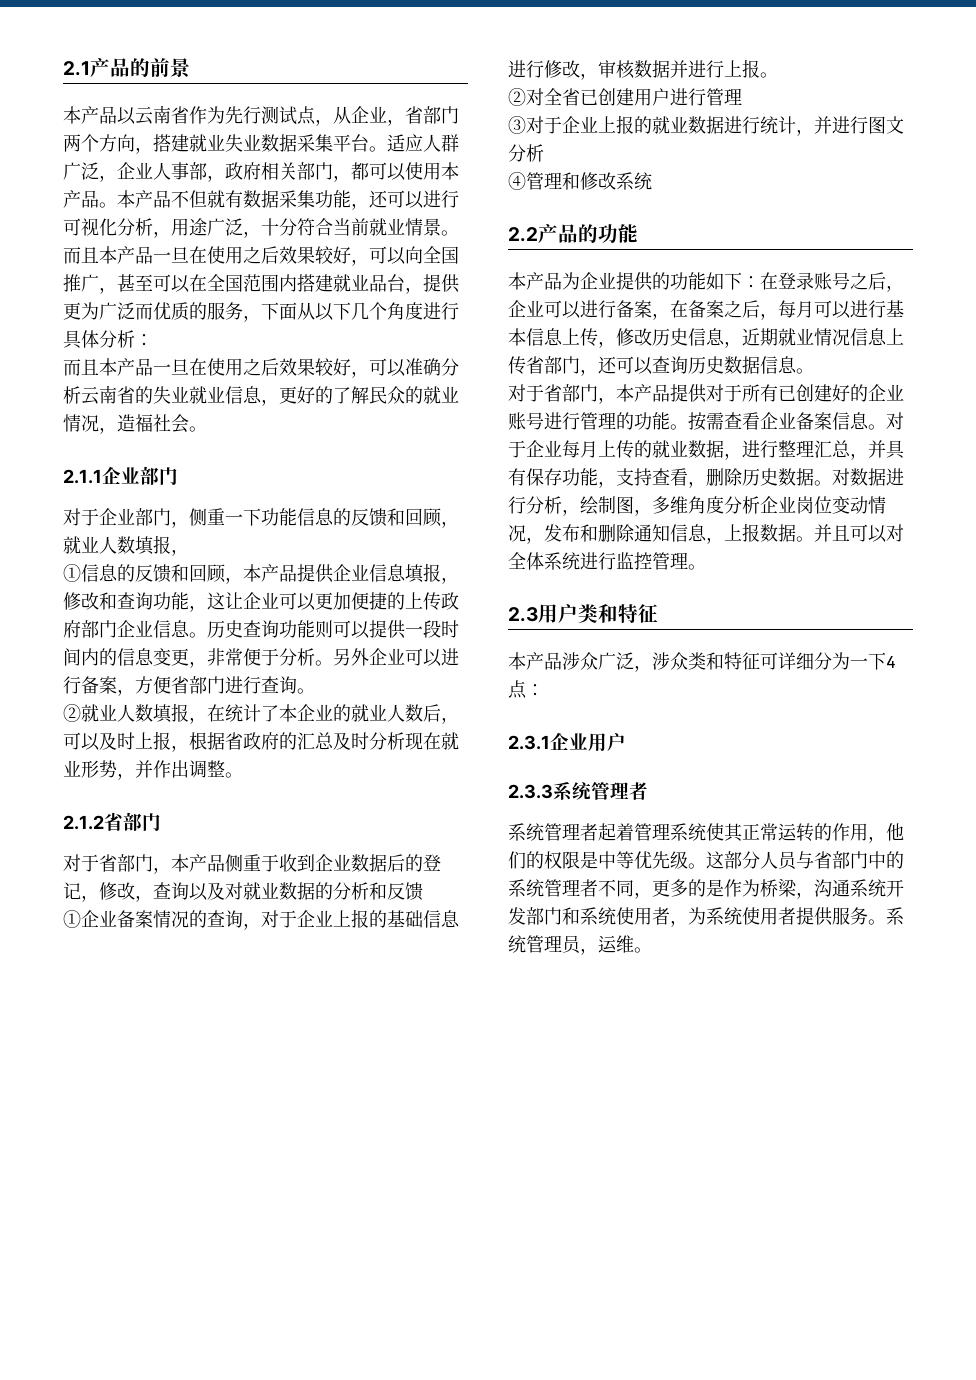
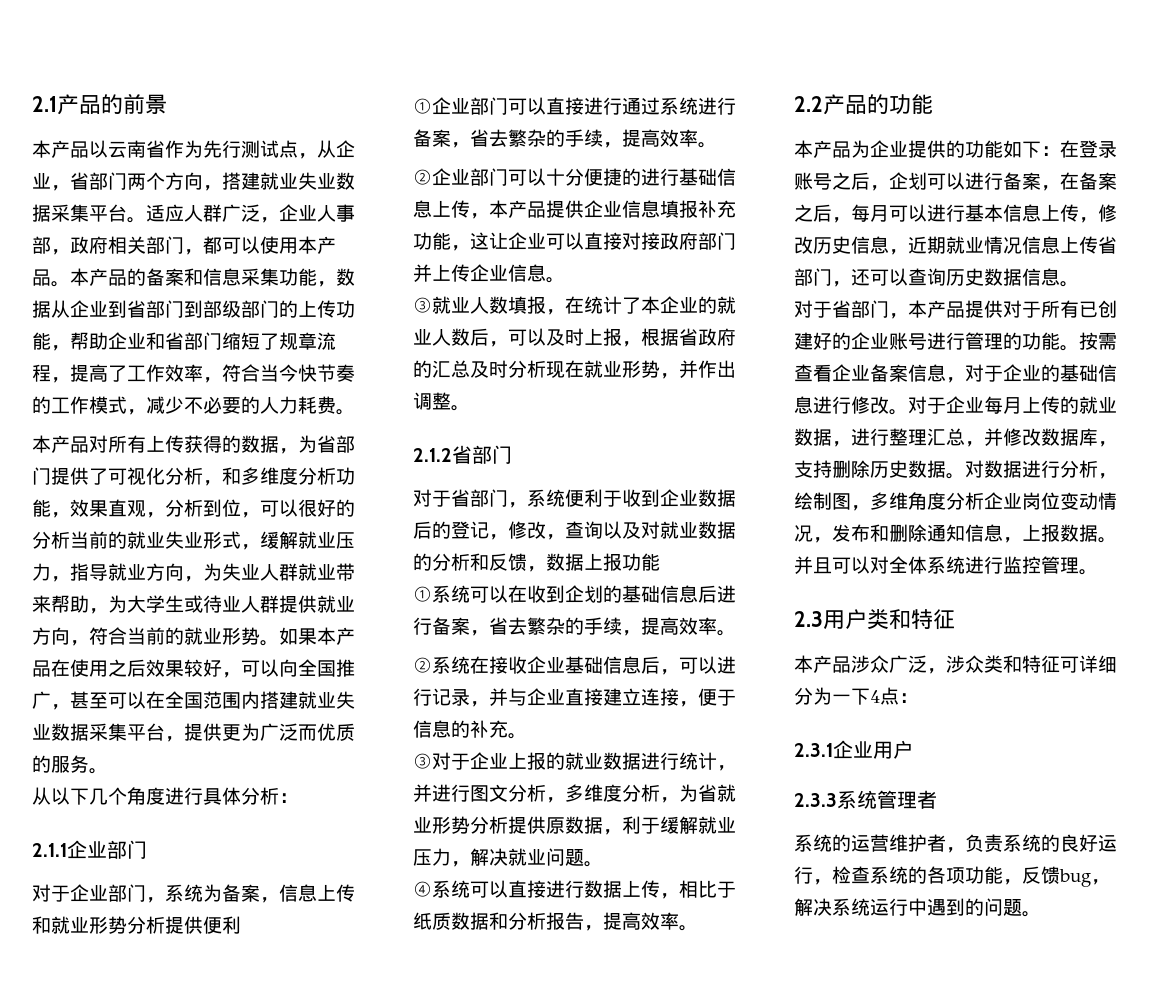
[171,190,459,210] [63,218,459,238] [63,246,189,264] 不但就有数据采集功能，还可以进行可视化分析，用途广泛，十分符合当前就业情景。而且本产品一旦 -> [127,268,355,287] [32,300,355,318] [32,332,336,351] [32,364,355,383] [32,396,355,415] [32,435,355,454] [32,467,355,486] [32,499,355,518] [32,531,355,550] [32,563,355,582] [32,595,355,614] [32,627,355,646] [32,660,51,677] 的备案和信息采集功能，数据从企业到省部门到部级部门的上传功能，帮助企业和省部门缩短了规章流程，提高了工作效率，符合当今快节奏的工作模式，减少不必要的人力耗费。 // 本产品对所有上传获得的数据，为省部门提供了可视化分析，和多维度分析功能，效果直观，分析到位，可以很好的分析当前的就业失业形式，缓解就业压力，指导就业方向，为失业人群就业带来帮助，为大学生或待业人群提供就业方向，符合当前的就业形势。如果本产品
[369,274,387,292] 品 -> [336,691,355,709] [32,723,146,741] 失业数据采集平
[243,302,297,322] ，下面 -> [89,768,108,774] 。 //
[63,358,459,378] [63,385,459,406] [63,414,207,434] // 而且本产品一旦在使用之后效果较好，可以准确分析云南省的失业就业信息，更好的了解民众的就业情况，造福社会。 -> (298, 798) none
[189,508,459,528] [63,535,189,556] [63,564,226,583] 侧重一下功能信息的反馈和回顾，就业人数填报， // ①信息的反馈和回顾 -> [165,884,355,903] [32,916,241,934] [413,97,736,115] [413,129,717,148] [413,168,736,186] [413,200,470,218] 系统为备案，信息上传和就业形势分析提供便利 // ①企业部门可以直接进行通过系统进行备案，省去繁杂的手续，提高效率。 // ②企业部门可以十分便捷的进行基础信息上传
[441,577,459,584] [63,592,153,610] ，修改和查询 -> [698,200,736,218] 补充
[315,592,441,611] 更加便捷的上传 -> [584,232,660,250] 直接对接
(117, 629) none -> [413,264,470,282] 并上传
[207,620,459,639] [63,648,459,668] [63,676,315,696] [63,704,81,722] 历史查询功能则可以提供一段时间内的信息变更，非常便于分析。另外企业可以进行备案，方便省部门进行查询。 // ② -> [413,297,432,313] // ③
[171,854,261,872] 本产品侧重 -> [527,489,603,507] 系统便利
[63,909,460,930] [508,59,778,80] [508,88,742,106] // ①企业备案情况的查询，对于企业上报的基础信息进行修改，审核数据并进行上报。 // ②对全省已创建用户进行管理 -> [527,553,660,572] [413,585,736,603] [413,617,736,636] [413,656,736,675] [413,688,736,707] [413,720,527,739] ，数据上报功能 // ①系统可以在收到企划的基础信息后进行备案，省去繁杂的手续，提高效率。 // ②系统在接收企业基础信息后，可以进行记录，并与企业直接建立连接，便于信息的补充。
[508,172,652,190] // ④管理和修改系统 -> [546,784,736,803] [413,816,736,835] [413,848,603,867] [413,880,736,899] [413,912,698,931] ，多维度分析，为省就业形势分析提供原数据，利于缓解就业压力，解决就业问题。 // ④系统可以直接进行数据上传，相比于纸质数据和分析报告，提高效率。
[526,300,544,317] 业 -> [908,172,927,190] 划
(869, 421) none -> [946,364,1117,383] [794,396,889,414] ，对于企业的基础信息进行修改
[886,440,905,459] [508,468,706,488] 具有保存功能，支持查看， -> [1003,428,1117,447] [794,460,832,478] 修改数据库，支持
[544,823,904,843] [508,851,904,870] [508,878,904,899] [508,907,904,927] [508,935,634,955] 管理者起着管理系统使其正常运转的作用，他们的权限是中等优先级。这部分人员与省部门中的系统管理者不同，更多的是作为桥梁，沟通系统开发部门和系统使用者，为系统使用者提供服务。系统管理员，运维 -> [832,834,1117,853] [794,866,1110,887] [794,898,1022,916] 的运营维护者，负责系统的良好运行，检查系统的各项功能，反馈bug，解决系统运行中遇到的问题

